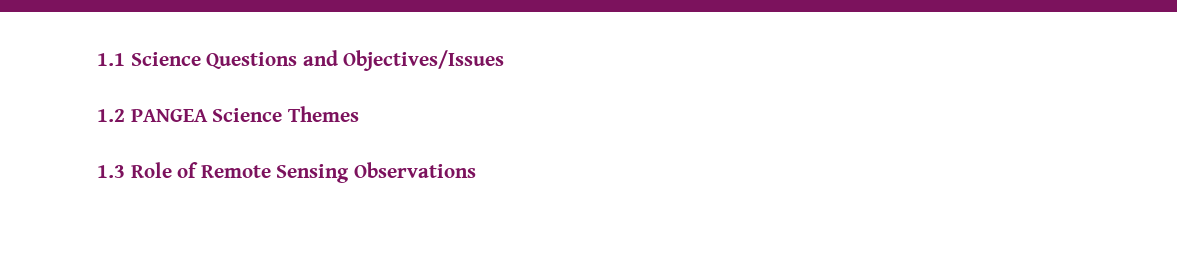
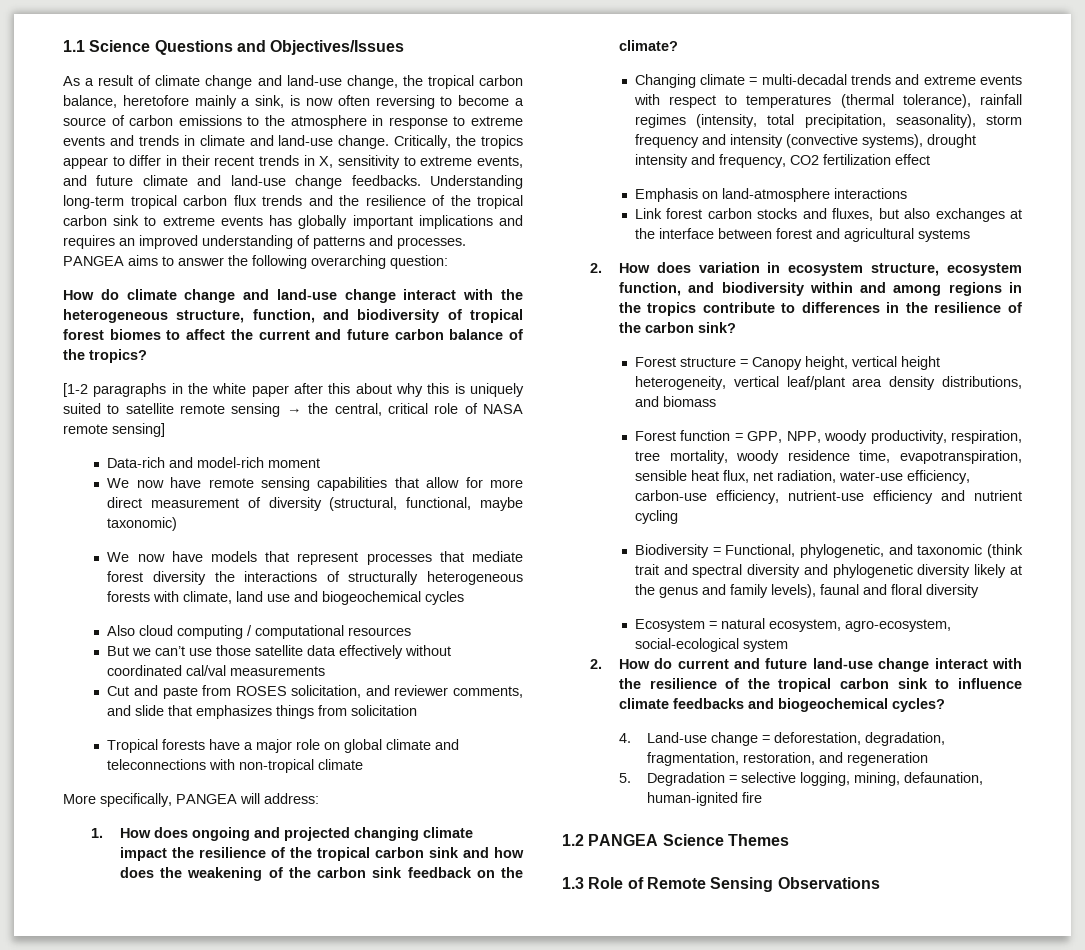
(505, 60) none -> [63,75,523,89] [63,95,524,109] [63,115,524,129] [63,135,523,149] [63,155,523,169] [63,175,523,189] [63,195,523,209] [63,215,523,229] [63,235,466,249] [63,255,448,269] [63,289,523,303] [63,309,523,323] [63,329,523,340] [63,349,147,363] [63,383,524,397] [63,403,523,417] [63,423,165,437] [107,457,321,468] [107,477,523,491] [107,497,523,511] [107,517,178,531] [107,551,523,565] [107,571,523,585] [107,591,465,605] [107,625,412,639] [107,645,452,659] [107,665,326,676] [107,685,523,699] [107,705,418,719] [107,739,460,753] [107,759,364,773] [63,793,319,807] [91,827,473,841] [119,847,524,861] [119,867,523,881] [618,40,678,51] [634,74,1022,88] [633,94,1022,108] [634,114,1022,128] [634,134,976,148] [634,154,930,168] [634,188,907,202] [634,208,1022,222] [634,228,970,242] [590,262,1022,276] [618,282,1022,296] [618,302,1022,316] [618,322,736,333] [634,356,940,370] [634,376,1022,390] [634,396,716,407] [634,430,1022,444] [634,450,1022,464] [634,470,970,484] [634,490,1022,504] [634,510,678,524] [634,544,1023,558] [634,564,1022,578] [634,584,979,598] [634,618,951,632] [634,638,788,652] [590,658,1022,672] [618,678,1022,692] [618,698,945,712] [618,732,946,746] [647,752,929,766] [618,772,984,786] [647,792,763,806] // As a result of climate change and land-use change, the tropical carbon balance, heretofore mainly a sink, is now often reversing to become a source of carbon emissions to the atmosphere in response to extreme events and trends in climate and land-use change. Critically, the tropics appear to differ in their recent trends in X, sensitivity to extreme events, and future climate and land-use change feedbacks. Understanding long-term tropical carbon flux trends and the resilience of the tropical carbon sink to extreme events has globally important implications and requires an improved understanding of patterns and processes. PANGEA aims to answer the following overarching question: // How do climate change and land-use change interact with the heterogeneous structure, function, and biodiversity of tropical forest biomes to affect the current and future carbon balance of the tropics? // [1-2 paragraphs in the white paper after this about why this is uniquely suited to satellite remote sensing → the central, critical role of NASA remote sensing] // Data-rich and model-rich moment // We now have remote sensing capabilities that allow for more direct measurement of diversity (structural, functional, maybe taxonomic) // We now have models that represent processes that mediate forest diversity the interactions of structurally heterogeneous forests with climate, land use and biogeochemical cycles // Also cloud computing / computational resources // But we can’t use those satellite data effectively without coordinated cal/val measurements // Cut and paste from ROSES solicitation, and reviewer comments, and slide that emphasizes things from solicitation // Tropical forests have a major role on global climate and teleconnections with non-tropical climate // More specifically, PANGEA will address: // 1. How does ongoing and projected changing climate impact the resilience of the tropical carbon sink and how does the weakening of the carbon sink feedback on the climate? // Changing climate = multi-decadal trends and extreme events with respect to temperatures (thermal tolerance), rainfall regimes (intensity, total precipitation, seasonality), storm frequency and intensity (convective systems), drought intensity and frequency, CO2 fertilization effect // Emphasis on land-atmosphere interactions // Link forest carbon stocks and fluxes, but also exchanges at the interface between forest and agricultural systems // 2. How does variation in ecosystem structure, ecosystem function, and biodiversity within and among regions in the tropics contribute to differences in the resilience of the carbon sink? // Forest structure = Canopy height, vertical height heterogeneity, vertical leaf/plant area density distributions, and biomass // Forest function = GPP, NPP, woody productivity, respiration, tree mortality, woody residence time, evapotranspiration, sensible heat flux, net radiation, water-use efficiency, carbon-use efficiency, nutrient-use efficiency and nutrient cycling // Biodiversity = Functional, phylogenetic, and taxonomic (think trait and spectral diversity and phylogenetic diversity likely at the genus and family levels), faunal and floral diversity // Ecosystem = natural ecosystem, agro-ecosystem, social-ecological system // 2. How do current and future land-use change interact with the resilience of the tropical carbon sink to influence climate feedbacks and biogeochemical cycles? // 4. Land-use change = deforestation, degradation, fragmentation, restoration, and regeneration // 5. Degradation = selective logging, mining, defaunation, human-ignited fire

